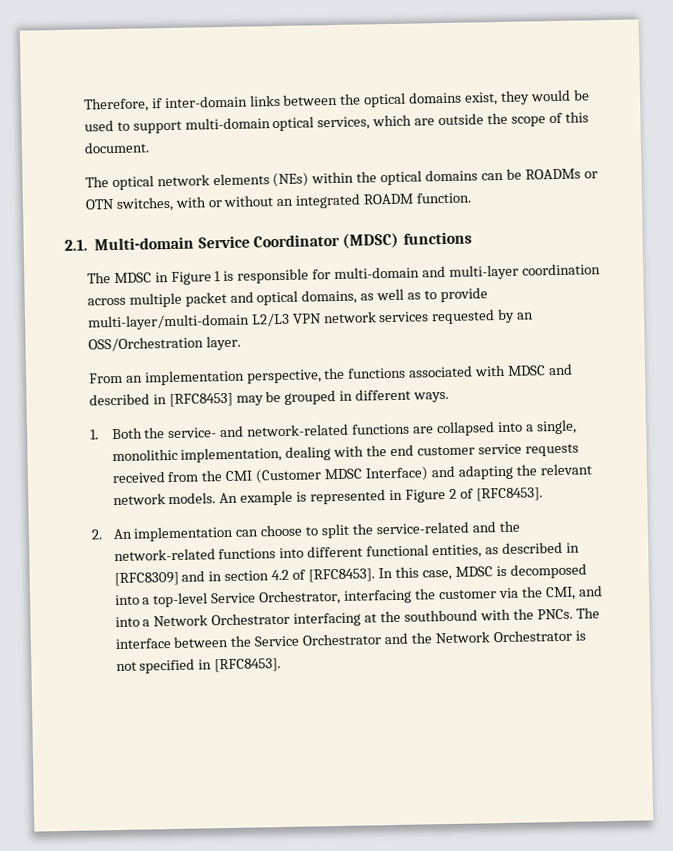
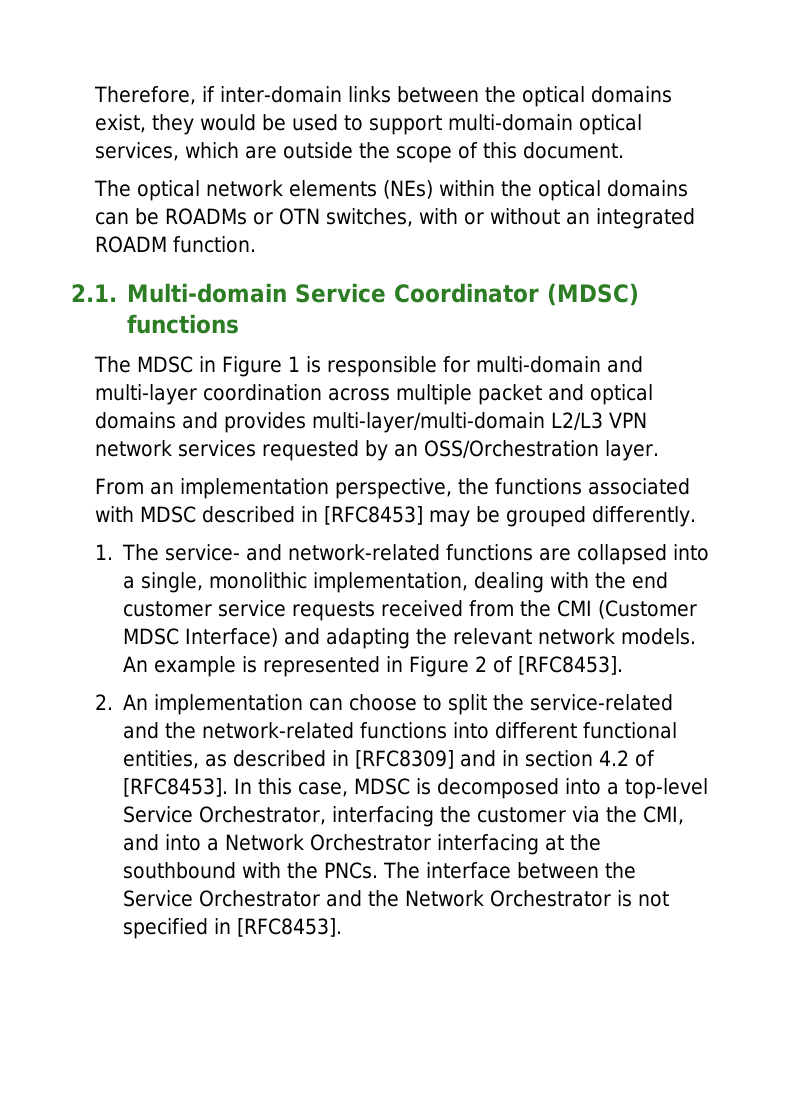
[301,287,488,305] domains, as well as to provide -> [95,412,307,433] domains and provides
[548,363,574,376] and -> (197, 514) none
[339,388,450,403] in different ways. -> [592,506,697,527] differently.
[111,427,166,440] Both the -> [122,544,160,561] The

